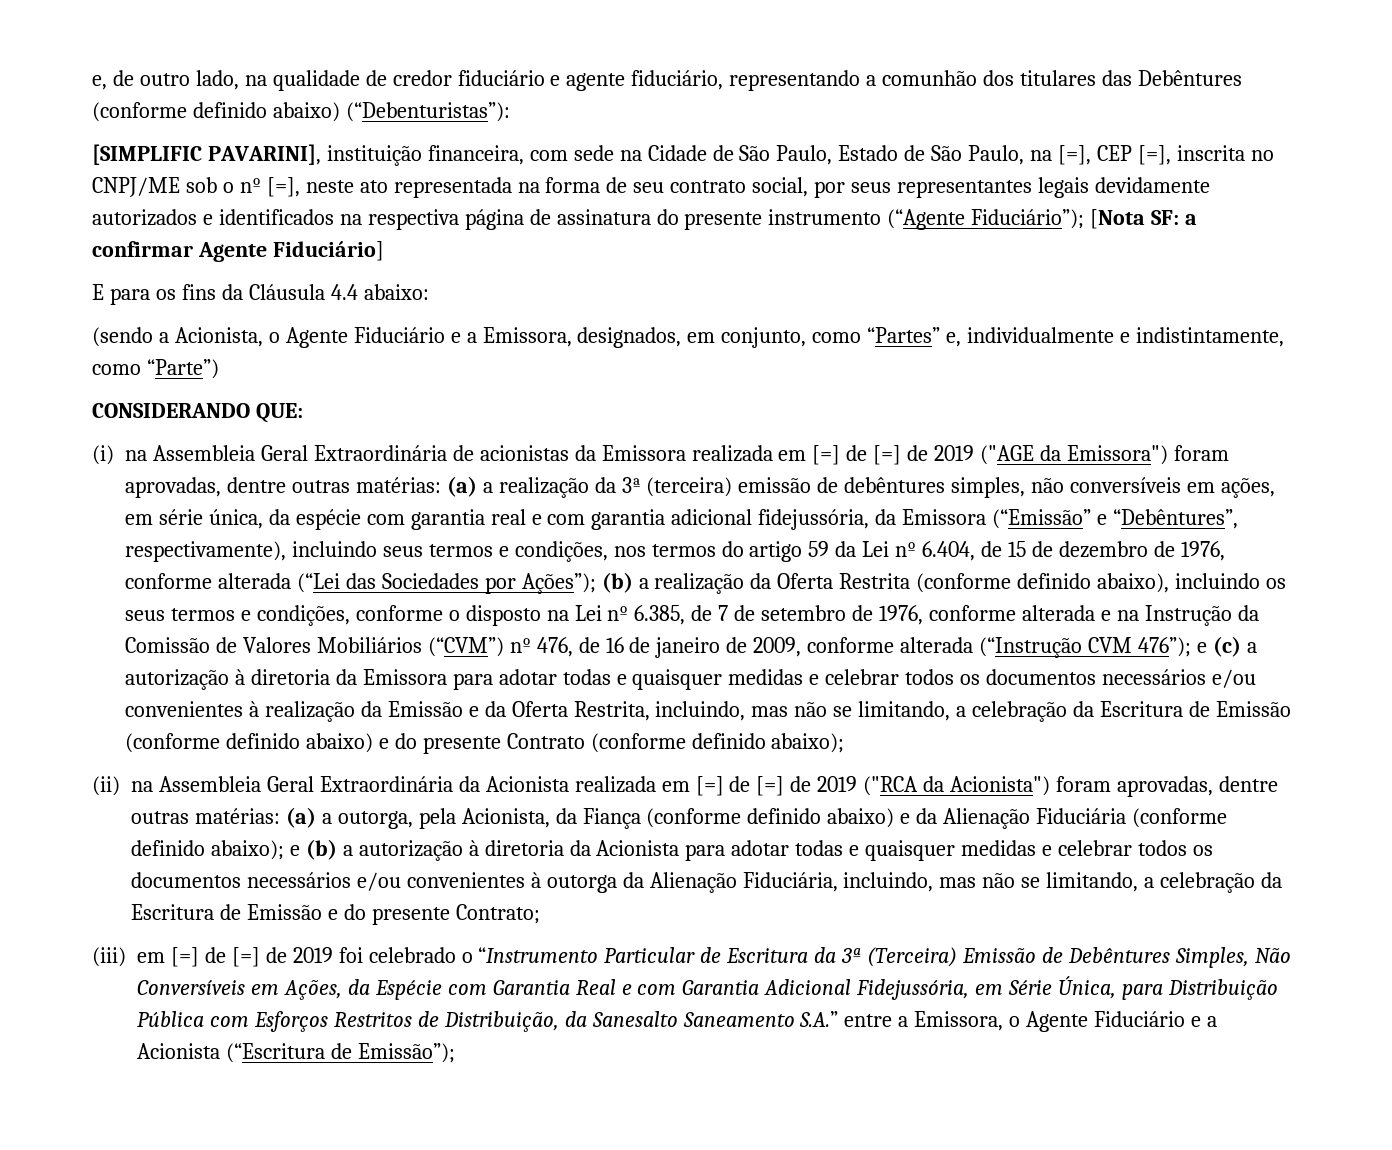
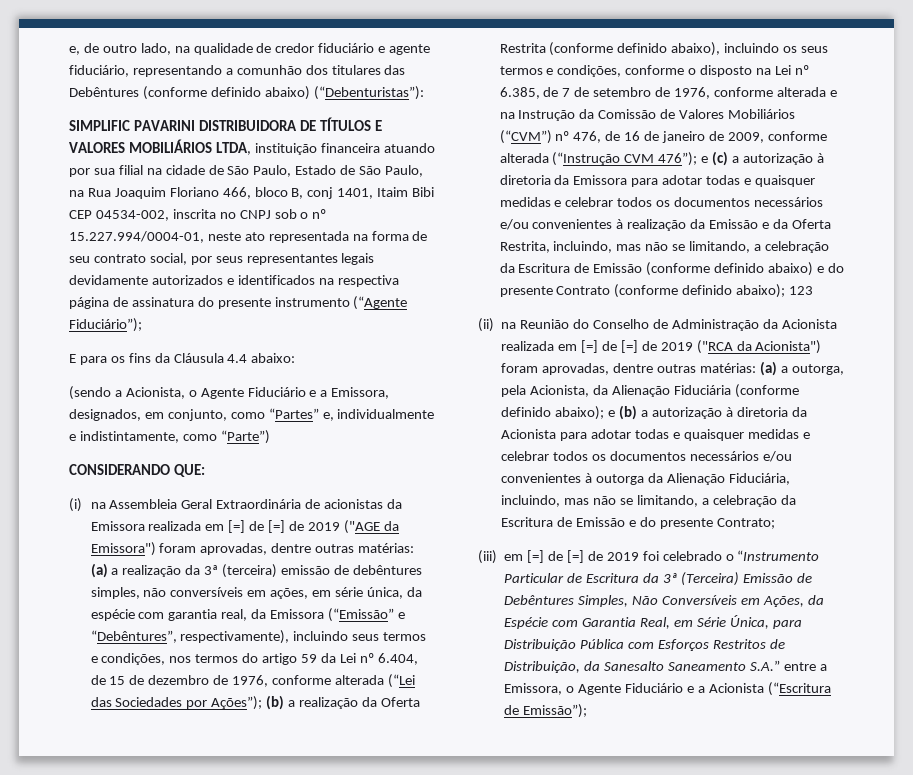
[92,144,707,166] [SIMPLIFIC PAVARINI], instituição financeira, com sede na Cidade -> [69,117,382,131] [69,139,435,155] [69,165,205,177] SIMPLIFIC PAVARINI DISTRIBUIDORA DE TÍTULOS E VALORES MOBILIÁRIOS LTDA, instituição financeira atuando por sua filial na cidade
[1058,145,1171,165] [=], CEP [=], -> [87,187,435,199] [69,210,169,221] Rua Joaquim Floriano 466, bloco B, conj 1401, Itaim Bibi CEP 04534-002,
[92,177,180,197] CNPJ/ME -> [239,210,271,219] CNPJ
[266,177,300,197] [=], -> [69,231,204,243] 15.227.994/0004-01,
[1090,209,1198,229] [92,241,384,262] [Nota SF: a confirmar Agente Fiduciário] -> (142, 325) none
[490,509,870,530] real e com garantia adicional fidejussória, -> [221,609,248,621] real,
(845, 743) none -> [789,286,814,295] 123
[158,776,453,792] Assembleia Geral Extraordinária -> [520,319,759,331] Reunião do Conselho de Administração
[582,808,938,829] Fiança (conforme definido abaixo) e da -> (609, 390) none
[575,979,970,1000] Real e com Garantia Adicional Fidejussória, -> [639,617,670,629] Real,

